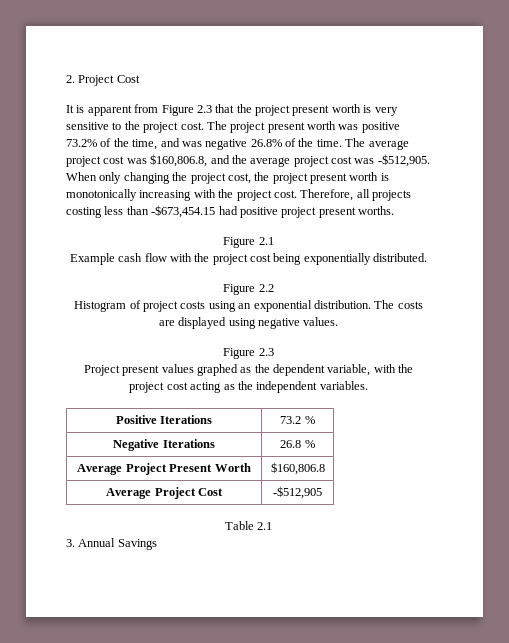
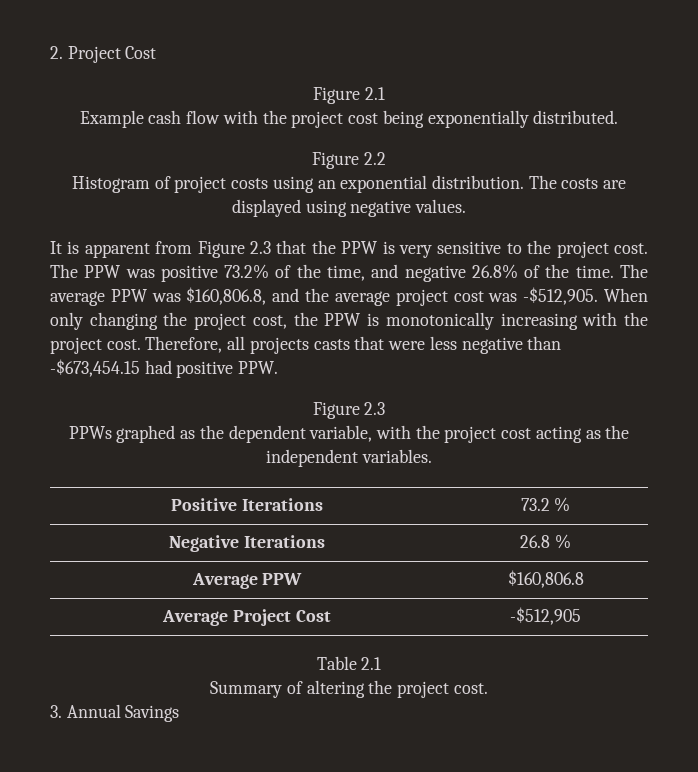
[66,104,398,116] [66,121,400,133] [66,138,409,150] [66,154,430,167] [66,172,389,184] [66,189,411,201] [66,205,394,218] // It is apparent from Figure 2.3 that the project present worth is very sensitive to the project cost. The project present worth was positive 73.2% of the time, and was negative 26.8% of the time. The average project cost was $160,806.8, and the average project cost was -$512,905. When only changing the project cost, the project present worth is monotonically increasing with the project cost. Therefore, all projects costing less than -$673,454.15 had positive project present worths. -> (157, 52) none
(339, 321) none -> [50,240,648,258] [50,264,648,282] [50,287,648,306] [50,312,649,330] [50,336,562,354] [50,359,279,378] // It is apparent from Figure 2.3 that the PPW is very sensitive to the project cost. The PPW was positive 73.2% of the time, and negative 26.8% of the time. The average PPW was $160,806.8, and the average project cost was -$512,905. When only changing the project cost, the PPW is monotonically increasing with the project cost. Therefore, all projects casts that were less negative than -$673,454.15 had positive PPW.
[83,364,194,376] Project present values -> [68,426,112,439] PPWs
[125,463,251,475] Project Present Worth -> [262,573,303,585] PPW
(273, 526) none -> [210,680,488,698] // Summary of altering the project cost.

